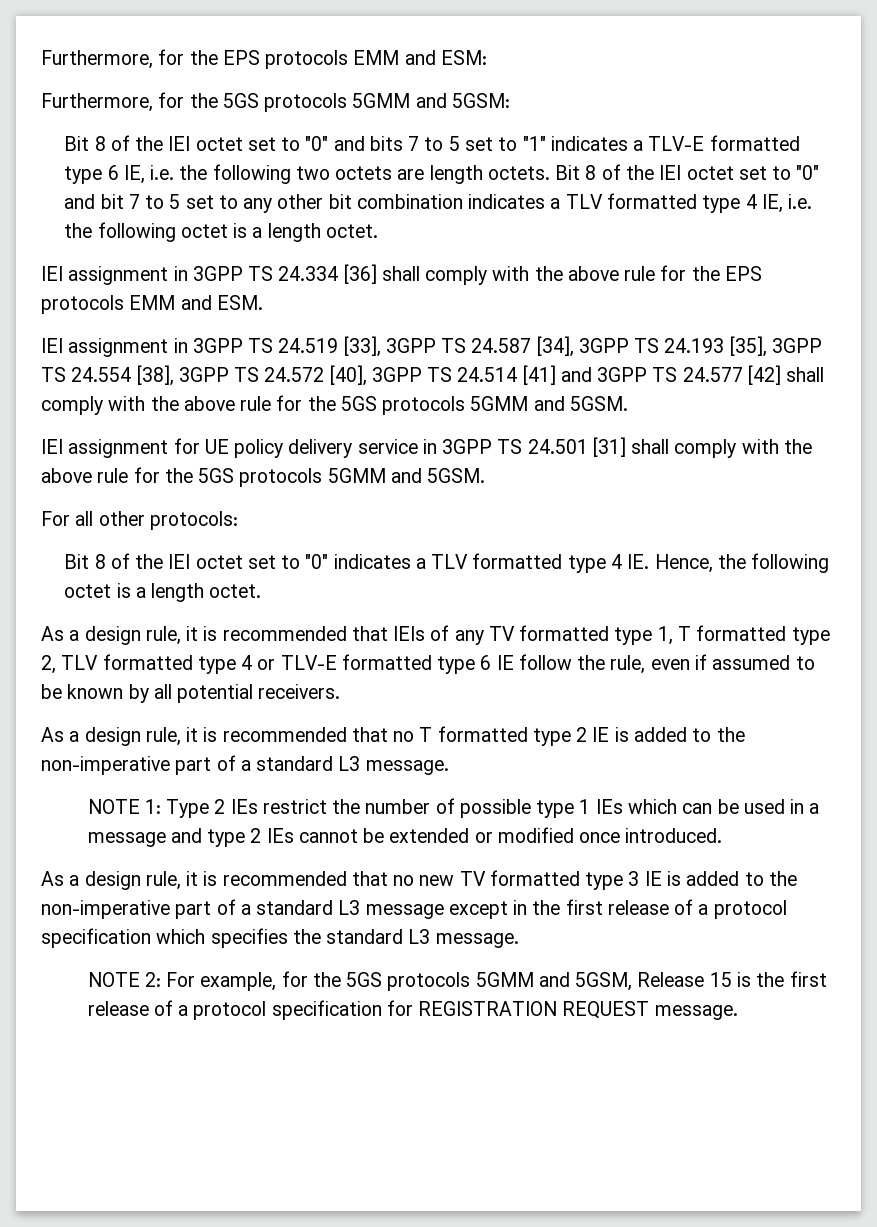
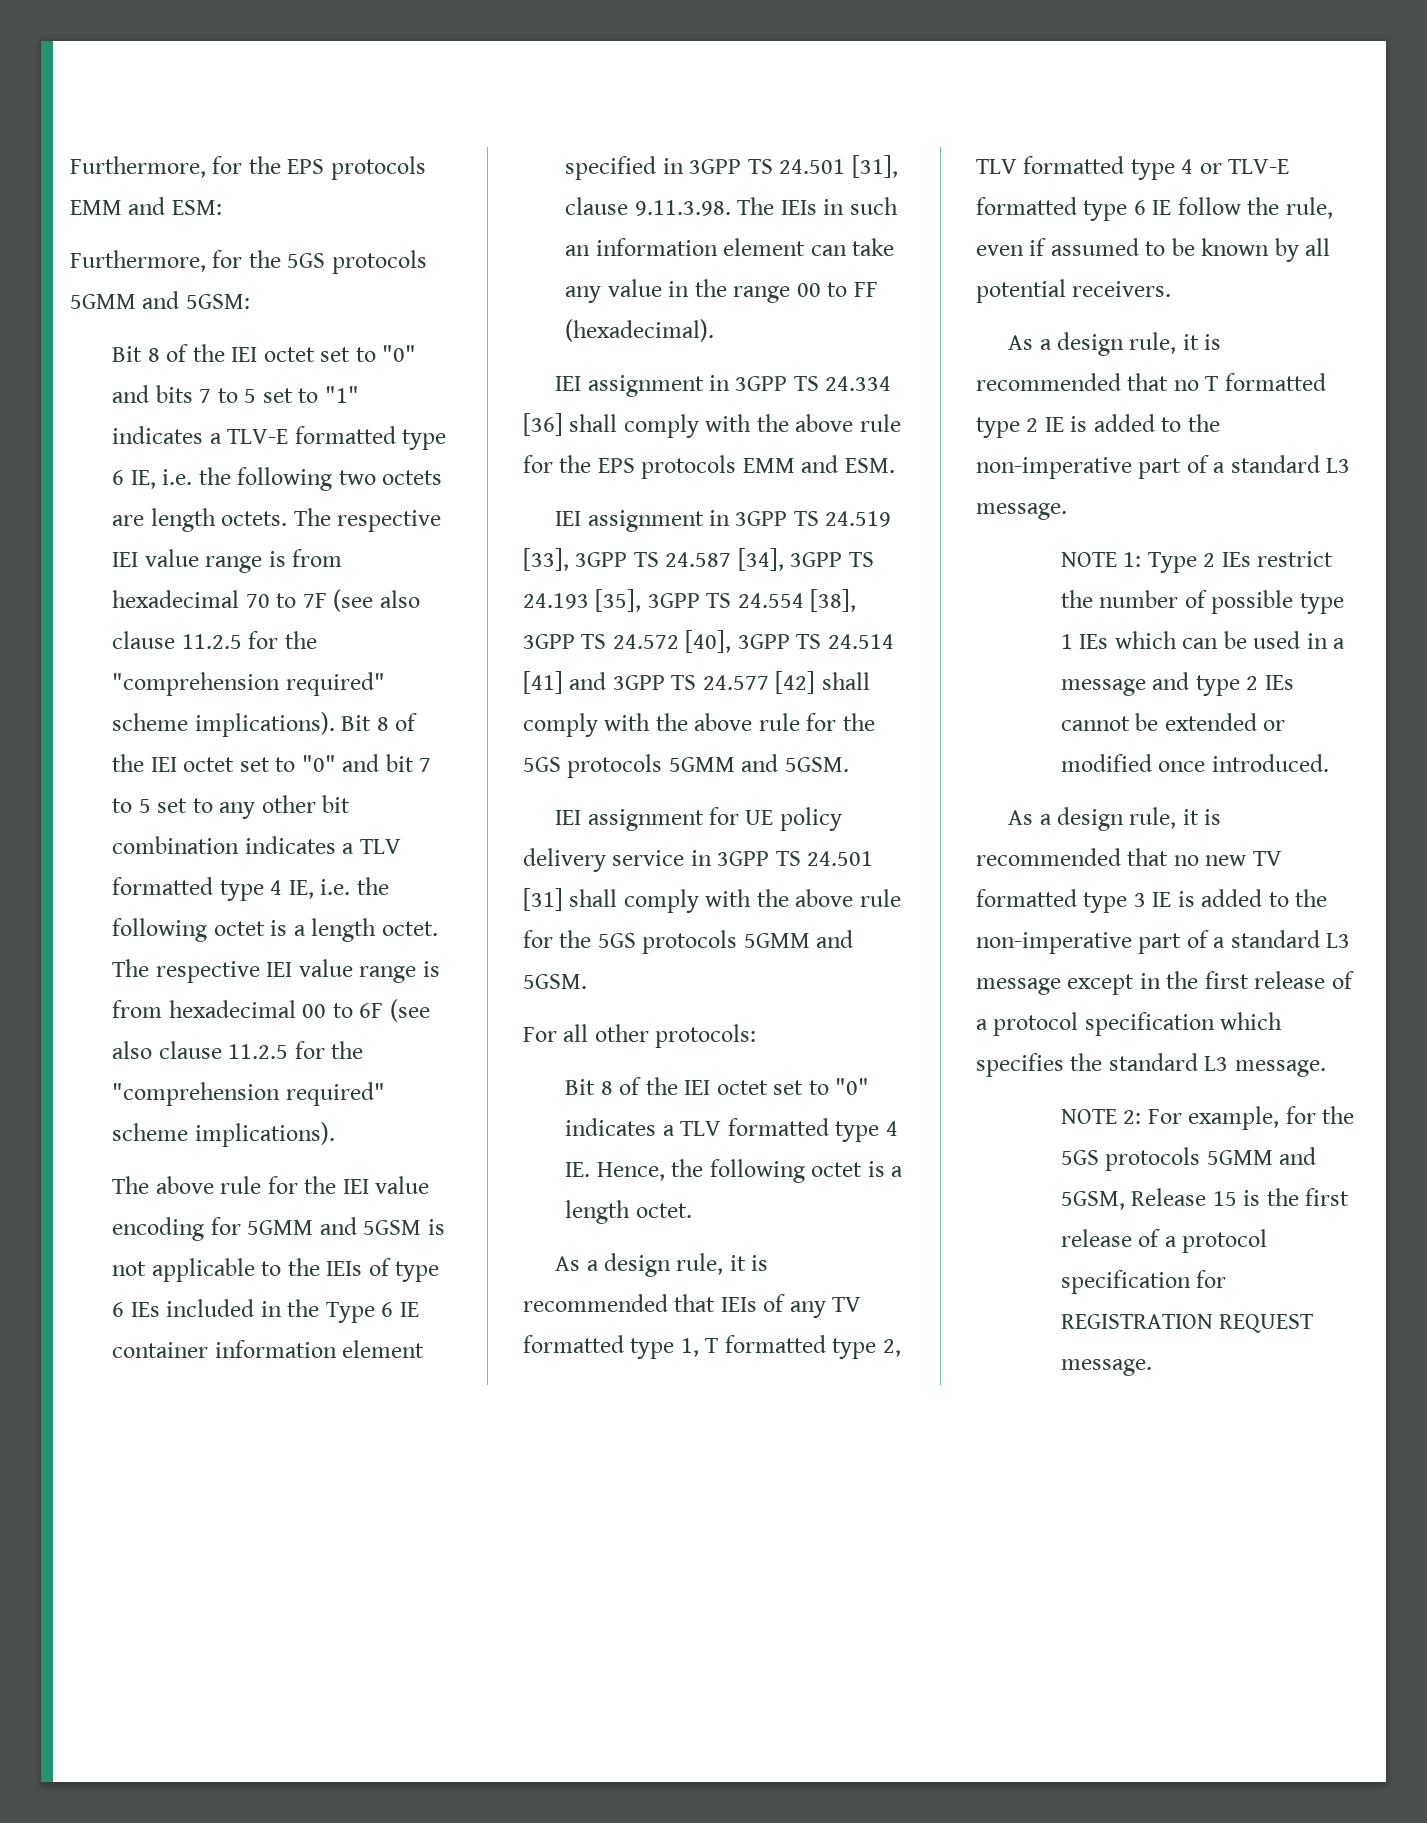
(550, 173) none -> [293,508,442,532] [112,549,343,573] [112,589,420,612] [112,631,317,649] [112,672,385,696] [112,712,335,737] The respective IEI value range is from hexadecimal 70 to 7F (see also clause 11.2.5 for the "comprehension required" scheme implications).
(378, 231) none -> [112,959,440,983] [112,999,430,1022] [112,1041,364,1059] [112,1082,385,1106] [112,1122,335,1147] [112,1176,430,1194] [112,1217,445,1241] [112,1258,440,1282] [112,1299,419,1323] [112,1340,425,1358] [565,155,898,180] [565,197,898,216] [565,238,895,256] [565,279,878,303] [565,319,715,342] The respective IEI value range is from hexadecimal 00 to 6F (see also clause 11.2.5 for the "comprehension required" scheme implications). // The above rule for the IEI value encoding for 5GMM and 5GSM is not applicable to the IEIs of type 6 IEs included in the Type 6 IE container information element specified in 3GPP TS 24.501 [31], clause 9.11.3.98. The IEIs in such an information element can take any value in the range 00 to FF (hexadecimal).

